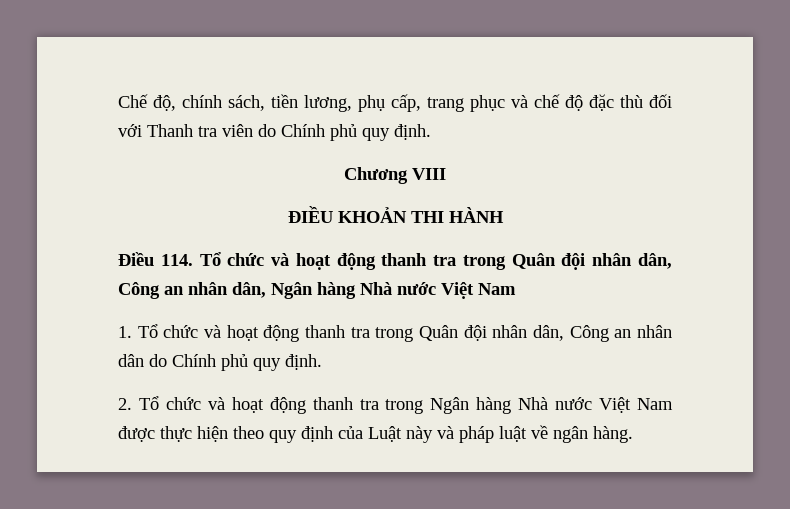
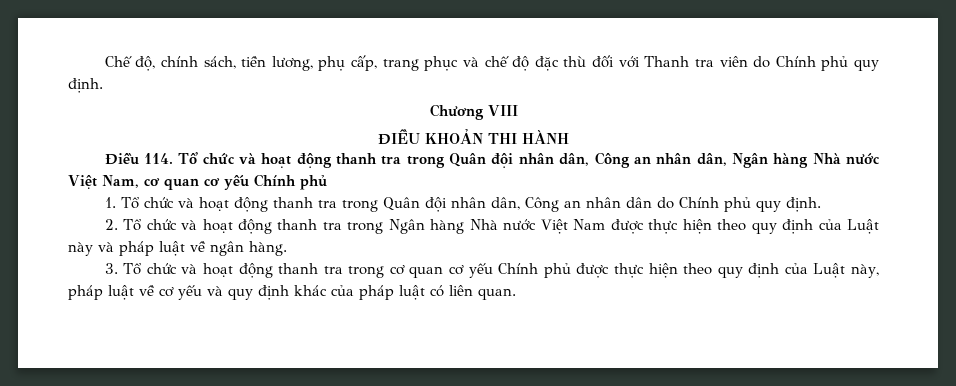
[478,283,516,295] Nam -> [102,174,327,190] Nam, cơ quan cơ yếu Chính phủ
(633, 434) none -> [104,263,880,278] [68,285,516,300] // 3. Tổ chức và hoạt động thanh tra trong cơ quan cơ yếu Chính phủ được thực hiện theo quy định của Luật này, pháp luật về cơ yếu và quy định khác của pháp luật có liên quan.

